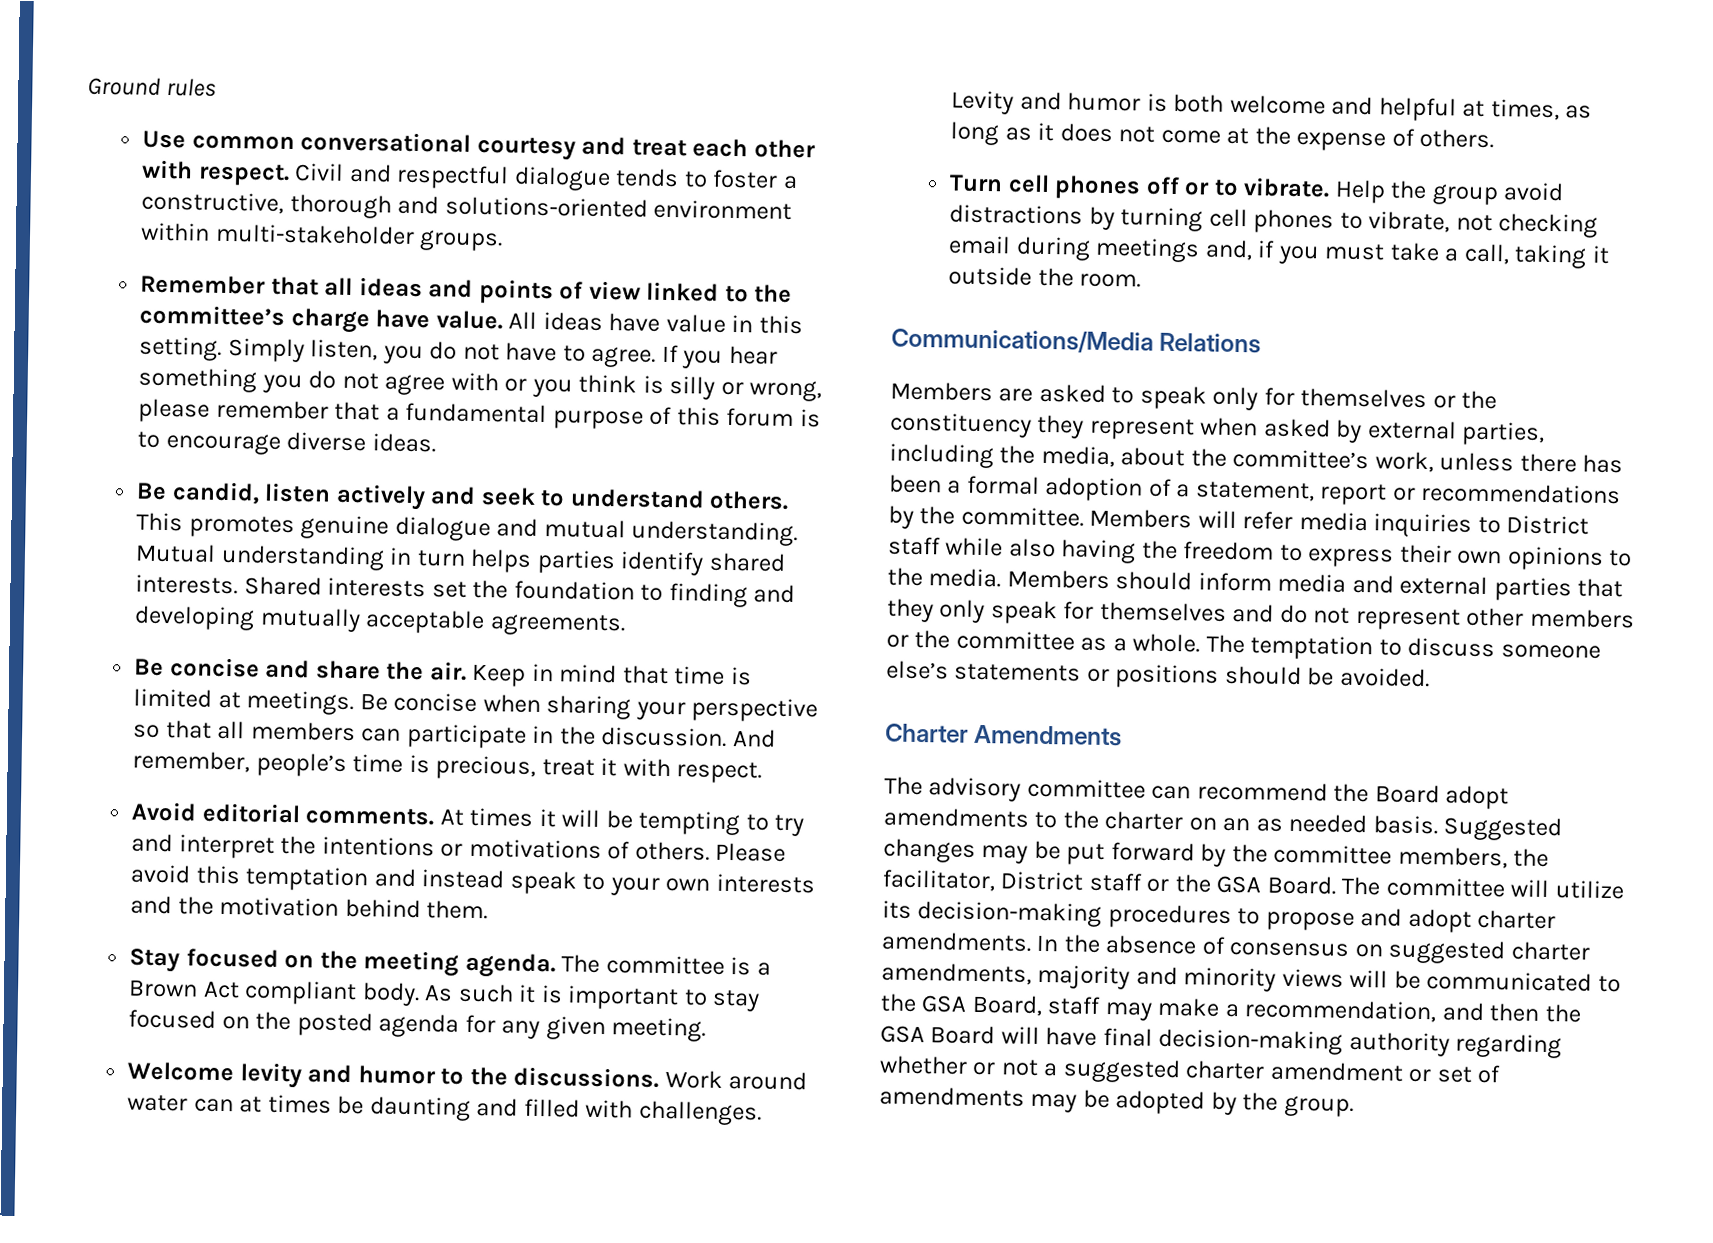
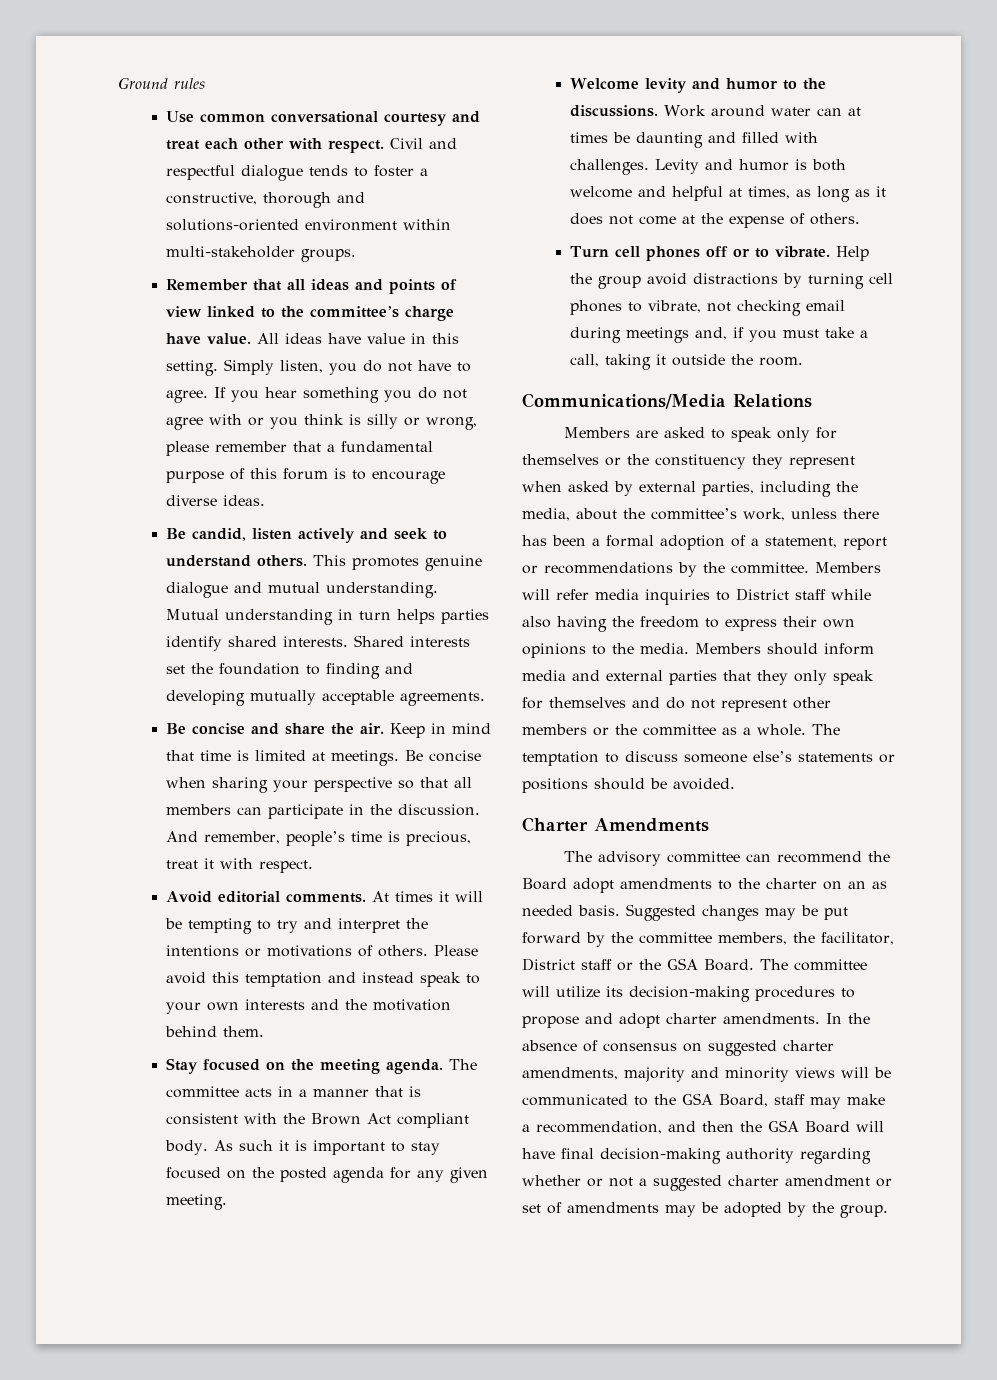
[730,957,771,976] is a -> [245,1086,422,1097] [166,1113,306,1125] acts in a manner that is consistent with the

